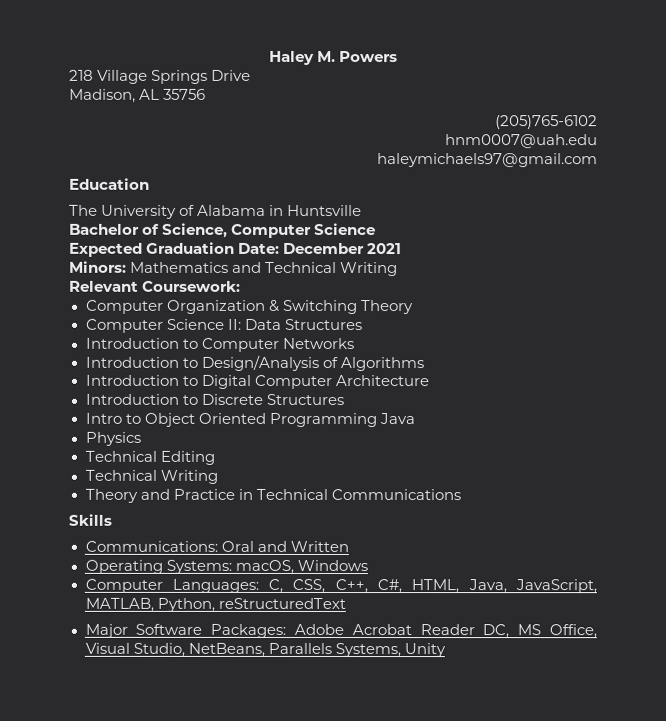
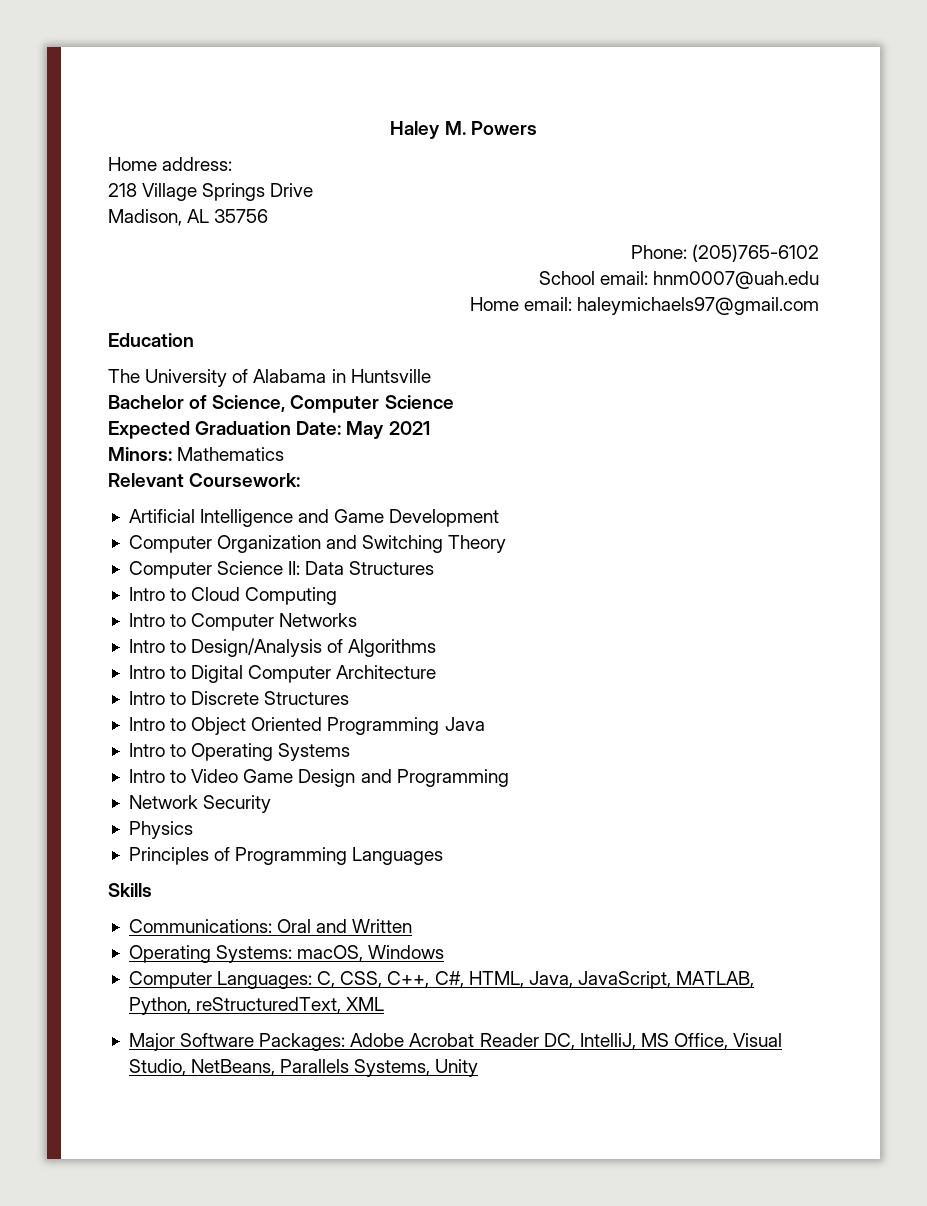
(399, 57) none -> [108,157,233,171] // Home address:
(207, 94) none -> [630,245,687,259] Phone:
(598, 122) none -> [538,271,648,285] School email:
(598, 141) none -> [469,297,572,311] Home email:
[283,242,366,255] December -> [346,421,385,439] May
[232,261,399,277] and Technical Writing -> (285, 454) none
(242, 286) none -> [128,509,500,527] // Artificial Intelligence and Game Development
[268,299,280,312] & -> [326,535,358,549] and
[85,337,180,349] Introduction -> [128,587,338,605] [128,613,165,627] Intro to Cloud Computing // Intro
[84,356,180,368] Introduction -> [128,639,165,653] Intro
[84,374,179,386] Introduction -> [128,665,165,679] Intro
[84,393,179,405] Introduction -> [128,691,165,705] Intro
[84,431,141,446] [84,450,215,465] [84,469,218,484] [84,488,461,503] Physics // Technical Editing // Technical Writing // Theory and Practice in Technical Communications -> [128,743,351,761] [128,769,509,787] [128,795,272,813] [128,821,193,839] [128,847,444,865] Intro to Operating Systems // Intro to Video Game Design and Programming // Network Security // Physics // Principles of Programming Languages
[217,597,346,610] reStructuredText -> [196,997,385,1014] reStructuredText, XML
(510, 631) none -> [579,1033,636,1050] IntelliJ,

